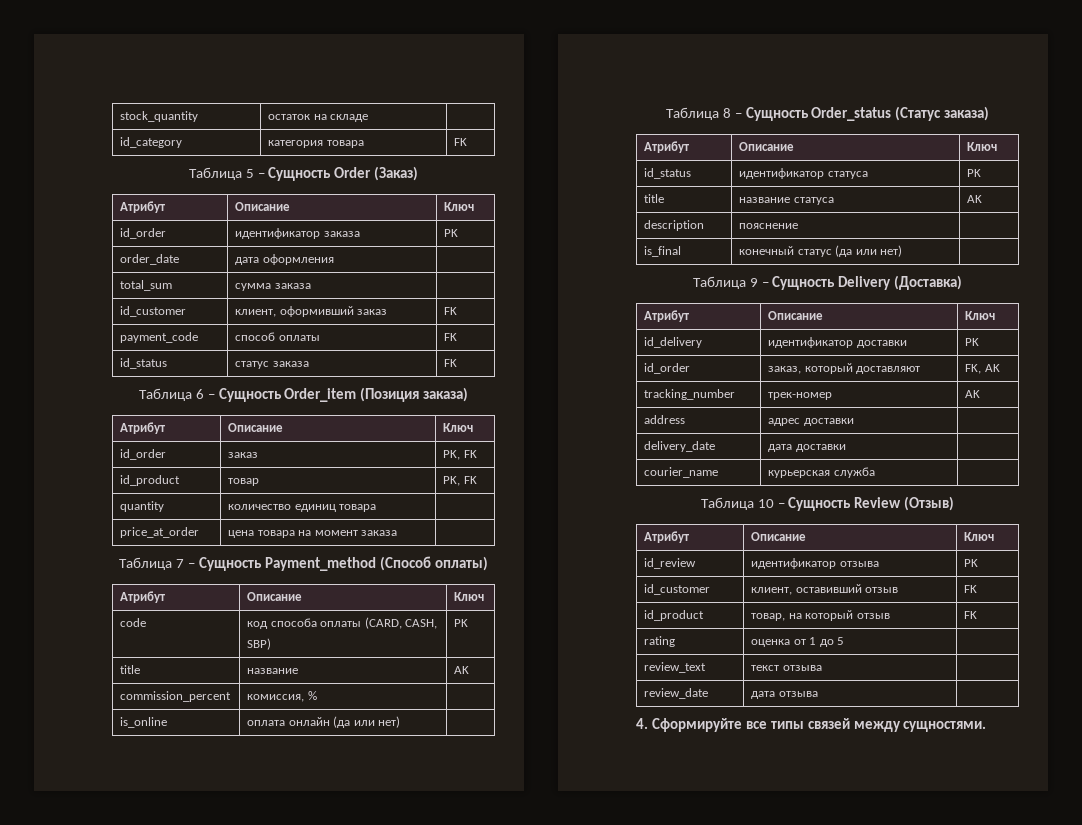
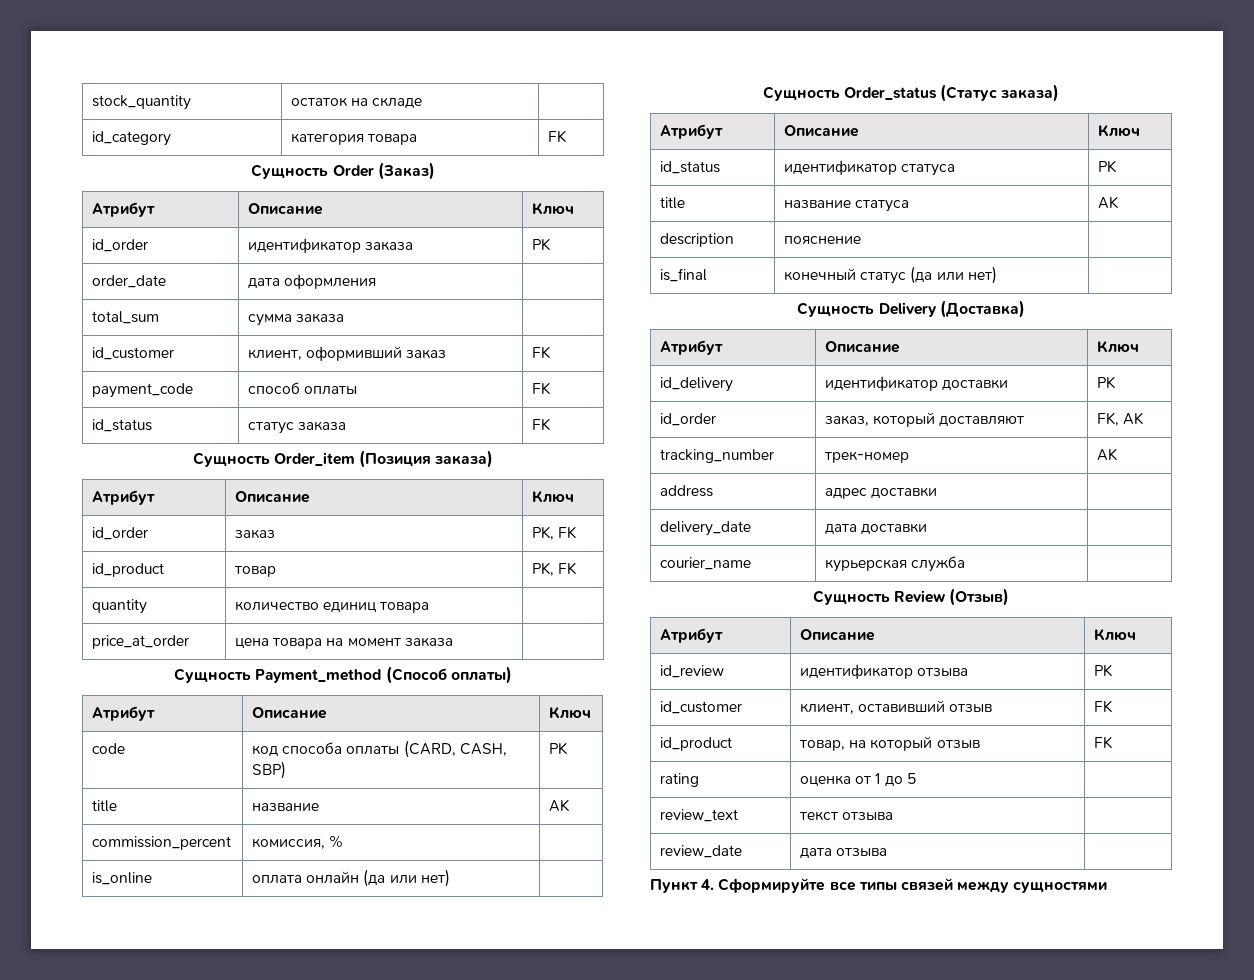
[188,167,265,180] Таблица 5 – -> (568, 136) none
[138,388,215,401] Таблица 6 – -> (552, 424) none
[119,557,196,570] Таблица 7 – -> (453, 642) none
[665,107,742,120] Таблица 8 – -> (450, 878) none
[692,276,769,289] Таблица 9 – -> (997, 275) none
[700,497,785,510] Таблица 10 – -> (966, 564) none
(818, 694) none -> [650,879,698,893] Пункт
[903,721,987,732] сущностями. -> [1013,882,1108,893] сущностями

